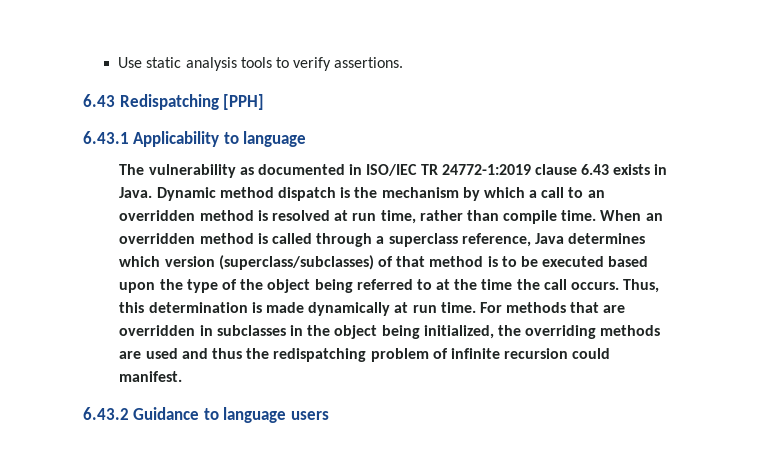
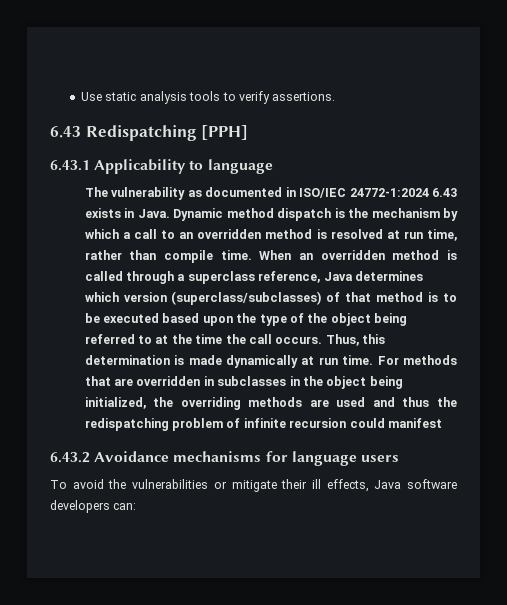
[420,164,577,175] TR 24772-1:2019 clause -> [349,188,429,197] 24772-1:2024
[119,371,183,382] manifest. -> [387,418,442,428] manifest
[133,407,219,420] Guidance to -> [94,451,288,462] Avoidance mechanisms for
(329, 415) none -> [50,479,457,492] [50,500,137,513] // To avoid the vulnerabilities or mitigate their ill effects, Java software developers can:

